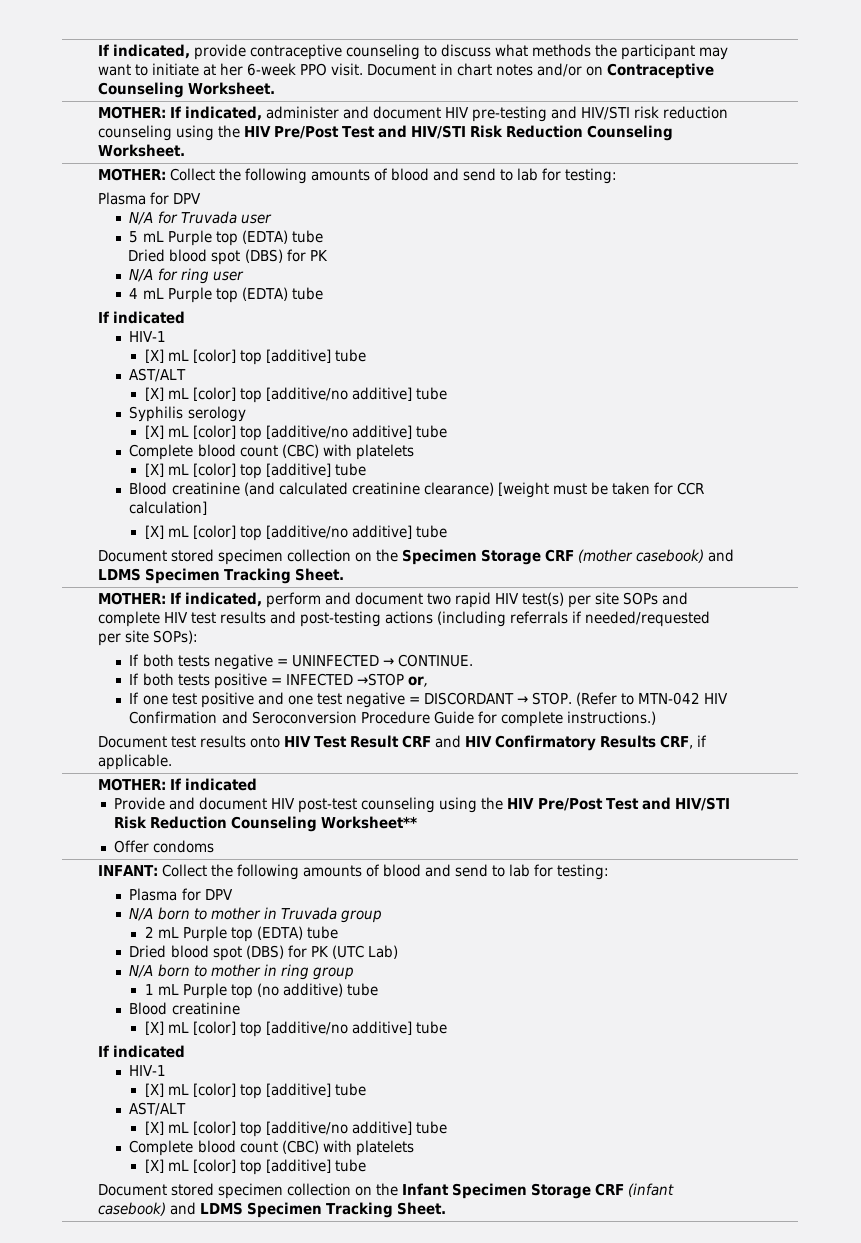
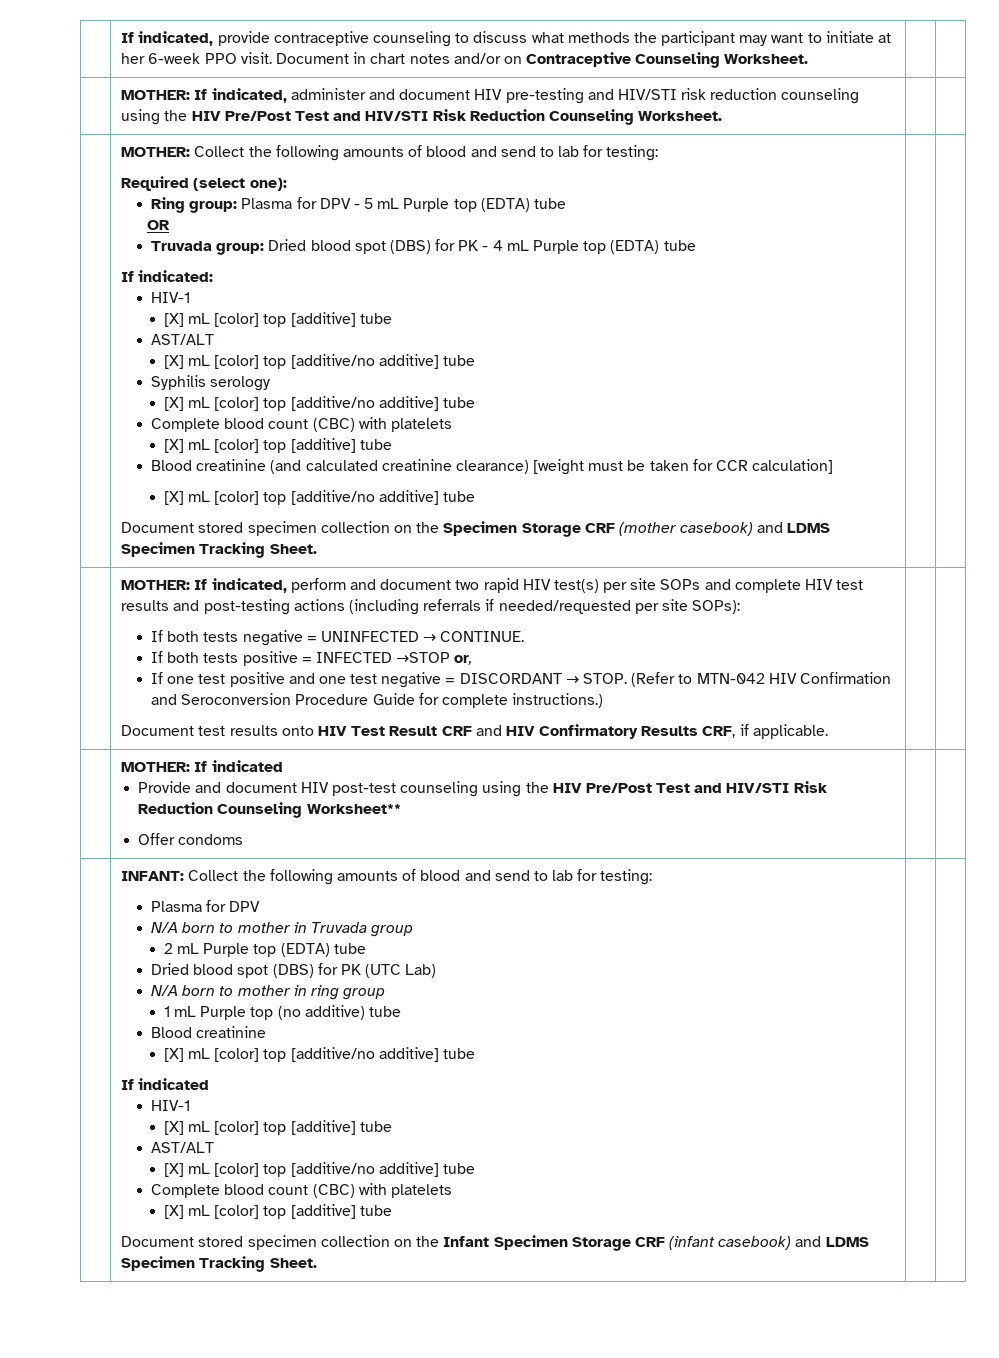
[97,192,201,205] [129,211,272,225] Plasma for DPV // N/A for Truvada user // -> [121,176,287,191] [151,197,360,213] Required (select one): // Ring group: Plasma for DPV -
[128,249,328,265] [129,268,244,284] Dried blood spot (DBS) for PK // N/A for ring user // -> [146,220,170,230] [151,239,489,255] OR // Truvada group: Dried blood spot (DBS) for PK -
[112,311,185,324] indicated -> [138,270,214,282] indicated:

